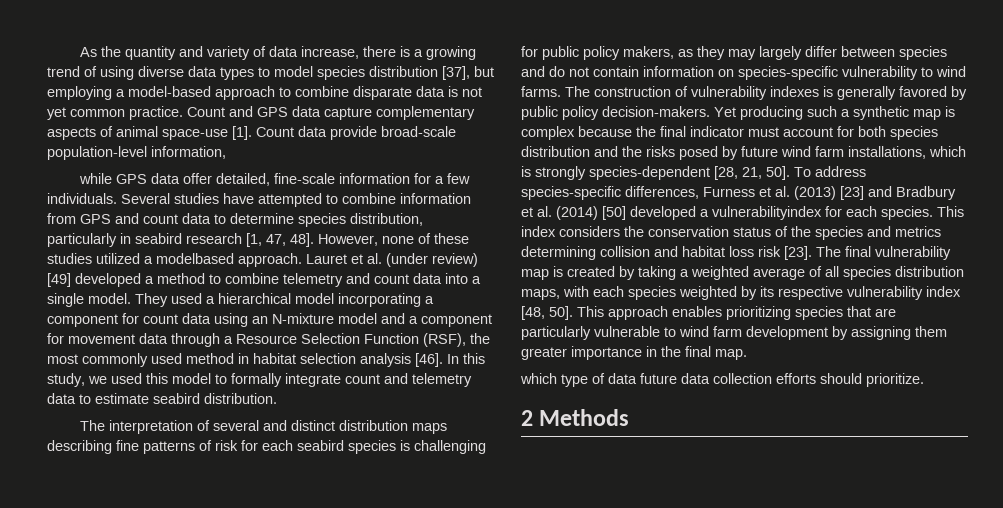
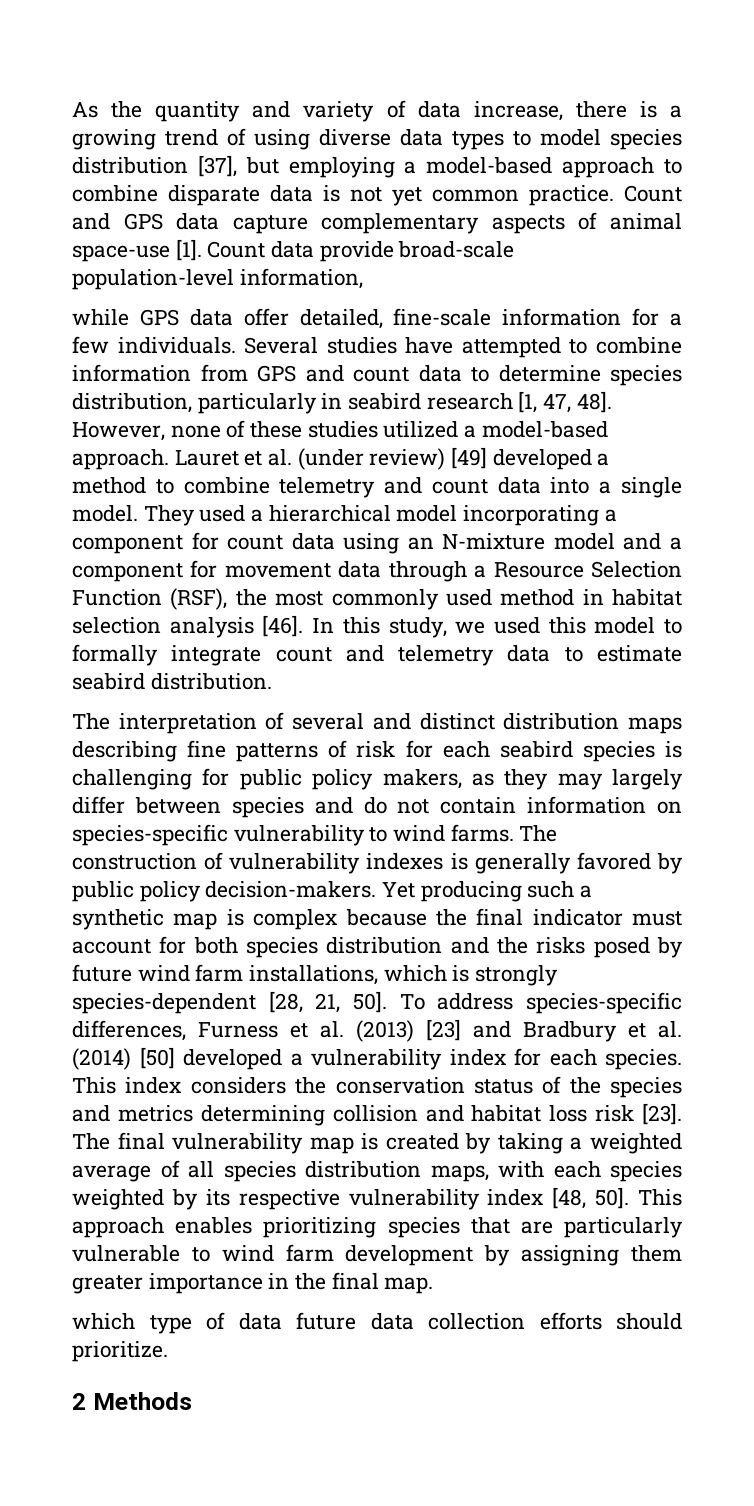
[156,253,234,264] modelbased -> [481,421,608,438] model-based
[712,206,822,220] vulnerabilityindex -> [311,1049,506,1070] vulnerability index

